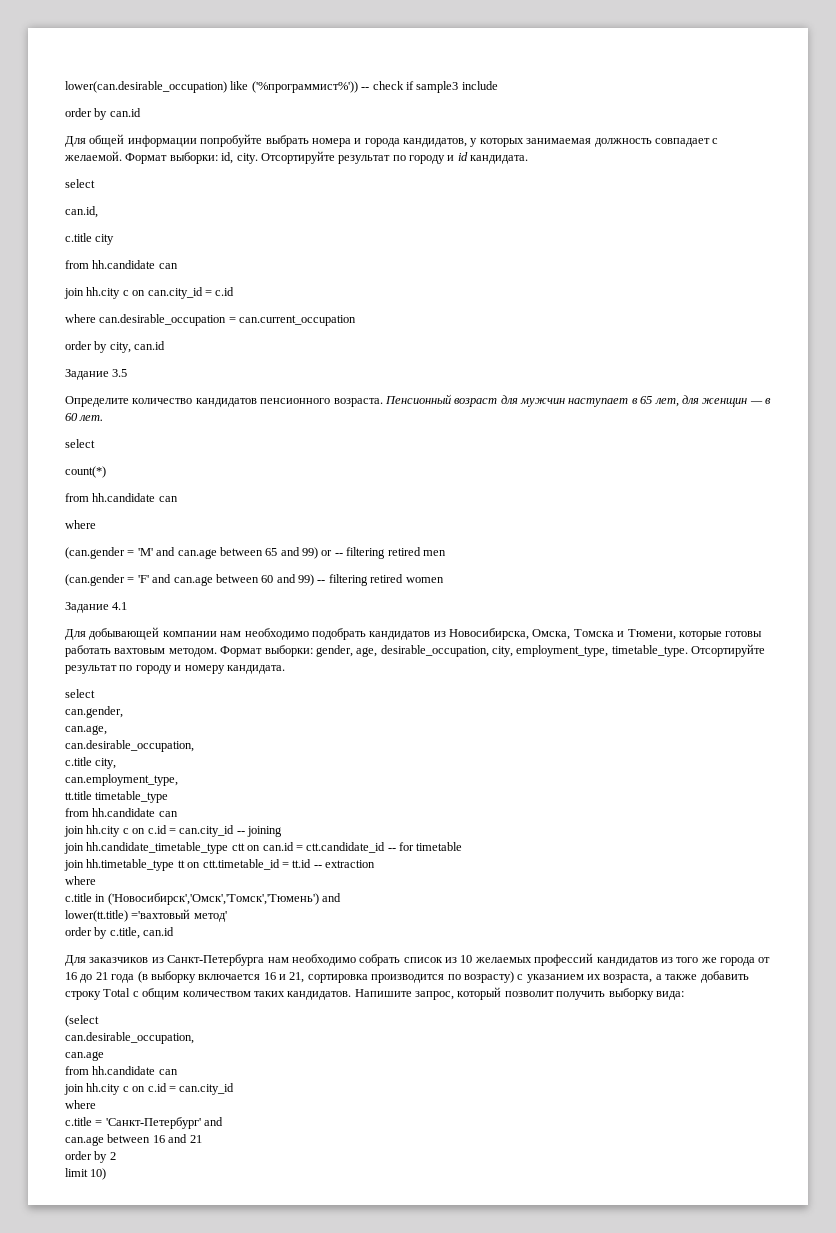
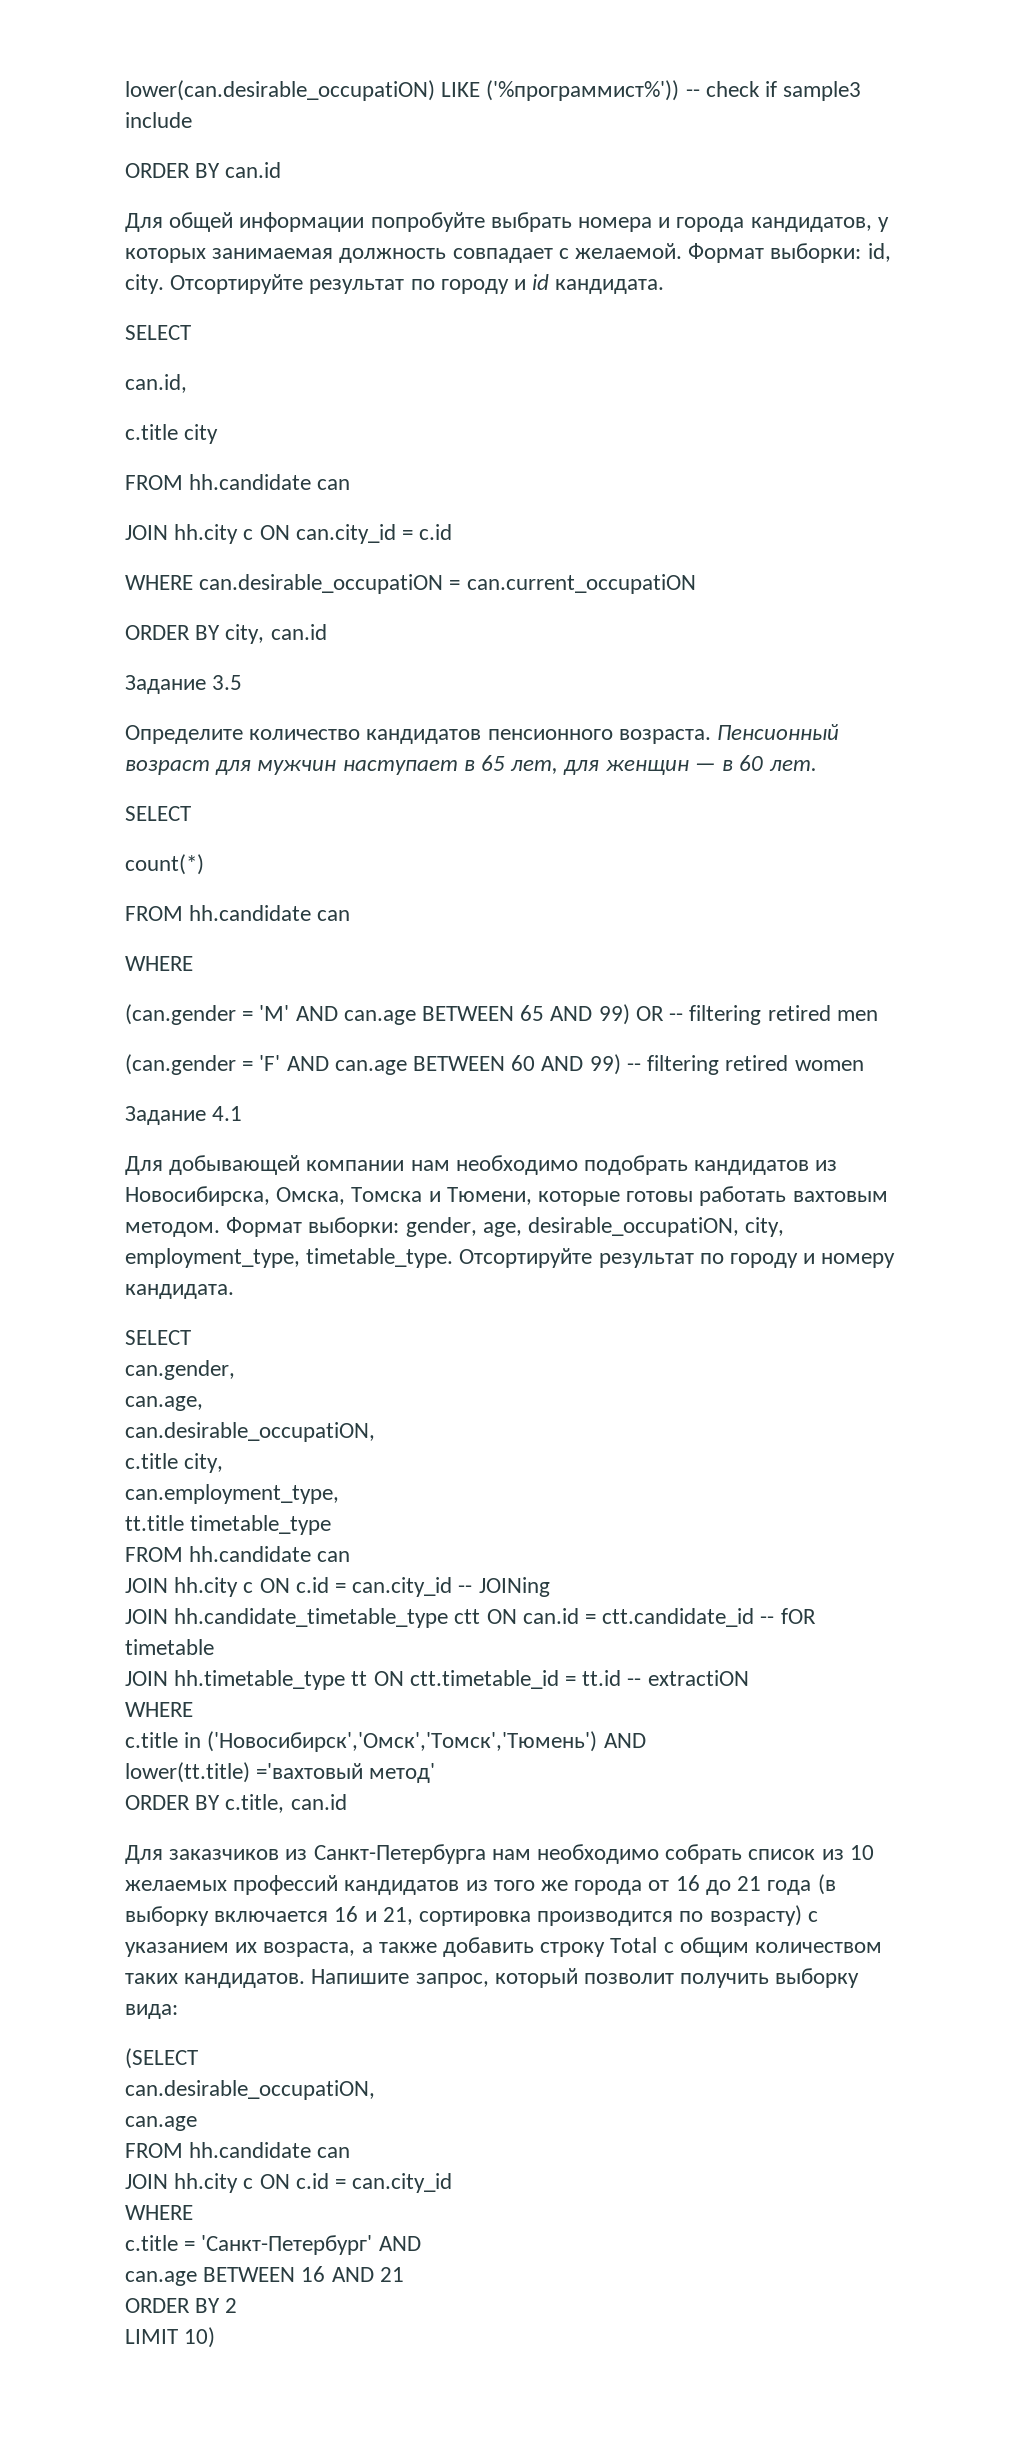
[65,81,249,93] lower(can.desirable_occupation) like -> [125,80,481,101] lower(can.desirable_occupatiON) LIKE
[65,108,108,120] order by -> [125,163,221,178] ORDER BY
[65,179,95,188] select -> [125,325,191,340] SELECT
[65,260,178,269] [64,287,146,299] from hh.candidate can // join hh.city c on -> [125,474,351,490] [125,524,290,544] FROM hh.candidate can // JOIN hh.city c ON
[65,314,357,326] [65,341,108,353] where can.desirable_occupation = can.current_occupation // order by -> [125,574,696,594] [125,625,221,640] WHERE can.desirable_occupatiON = can.current_occupatiON // ORDER BY
[65,439,95,448] select -> [125,806,191,821] SELECT
[65,493,178,502] [65,520,96,529] from hh.candidate can // where -> [125,905,351,921] [125,956,193,971] FROM hh.candidate can // WHERE
[156,547,333,559] and can.age between 65 and 99) or -> [295,1004,664,1025] AND can.age BETWEEN 65 AND 99) OR
[152,574,296,586] and can.age between 60 and -> [286,1055,584,1075] AND can.age BETWEEN 60 AND
[380,645,489,657] desirable_occupation, -> [528,1217,740,1237] desirable_occupatiON,
[65,689,95,698] select -> [125,1330,191,1345] SELECT
[65,740,194,752] can.desirable_occupation, -> [125,1422,375,1442] can.desirable_occupatiON,
[65,808,178,817] [64,825,146,837] from hh.candidate can // join hh.city c on -> [125,1546,351,1562] [125,1577,290,1597] FROM hh.candidate can // JOIN hh.city c ON
[247,826,282,837] [64,843,84,854] joining // join -> [478,1577,550,1597] [125,1609,168,1624] JOINing // JOIN
[247,845,261,851] on -> [486,1609,517,1624] ON
[399,842,414,851] for -> [780,1608,816,1624] fOR
[64,860,84,871] join -> [125,1671,168,1686] JOIN
[187,862,201,868] on -> [373,1671,404,1686] ON
[325,860,375,868] [65,876,96,885] extraction // where -> [647,1670,749,1686] [125,1702,193,1717] extractiON // WHERE
[322,893,342,902] and -> [603,1733,646,1748] AND
[65,927,108,939] order by -> [125,1795,221,1810] ORDER BY
[65,1015,99,1027] [65,1032,194,1044] (select // can.desirable_occupation, -> [125,2048,198,2069] [125,2080,375,2100] (SELECT // can.desirable_occupatiON,
[65,1066,178,1075] [64,1083,146,1095] from hh.candidate can // join hh.city c on -> [125,2142,351,2158] [125,2173,290,2193] FROM hh.candidate can // JOIN hh.city c ON
[65,1100,96,1109] where -> [125,2205,193,2220] WHERE
[204,1117,224,1126] [65,1134,188,1146] and // can.age between 16 and -> [378,2236,421,2251] [125,2266,374,2286] AND // can.age BETWEEN 16 AND
[65,1151,108,1163] order by -> [125,2298,221,2313] ORDER BY
[65,1168,88,1177] limit -> [125,2329,178,2344] LIMIT

